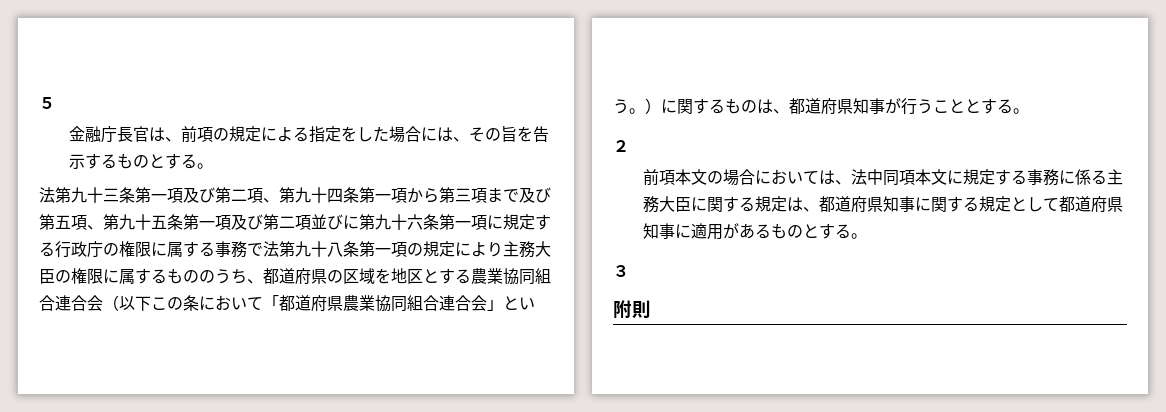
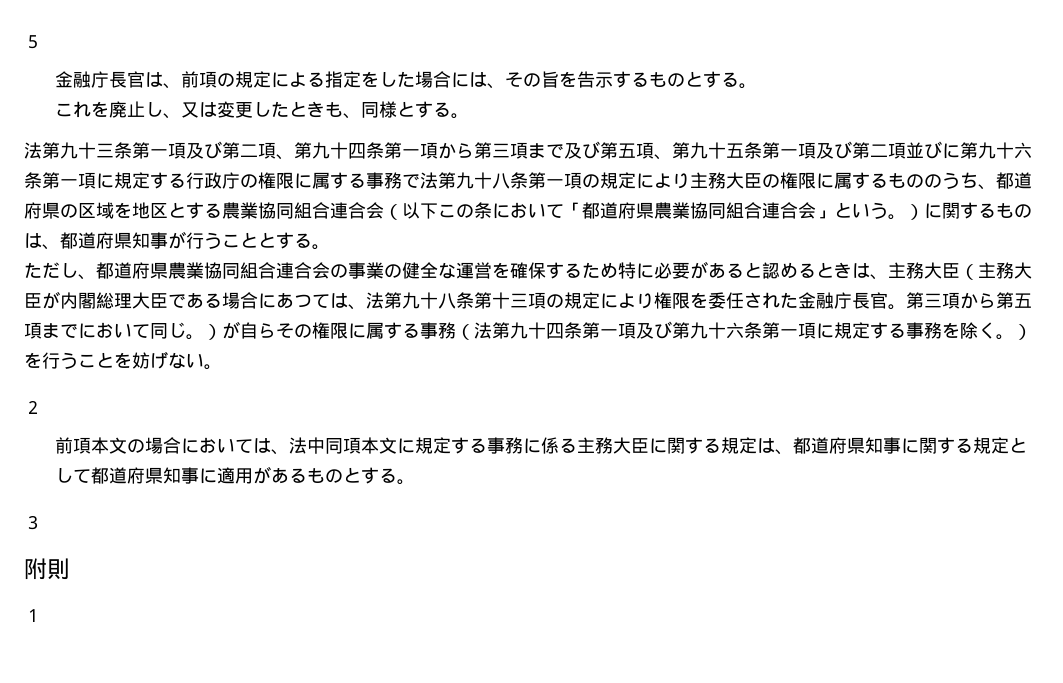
(214, 166) none -> [54,101,469,119] // これを廃止し、又は変更したときも、同様とする。
(1029, 111) none -> [24,261,1032,280] [24,291,1032,310] [24,321,1032,340] [24,351,222,370] // ただし、都道府県農業協同組合連合会の事業の健全な運営を確保するため特に必要があると認めるときは、主務大臣（主務大臣が内閣総理大臣である場合にあつては、法第九十八条第十三項の規定により権限を委任された金融庁長官。第三項から第五項までにおいて同じ。）が自らその権限に属する事務（法第九十四条第一項及び第九十六条第一項に規定する事務を除く。）を行うことを妨げない。
(651, 309) none -> [24,609,42,622] // １

